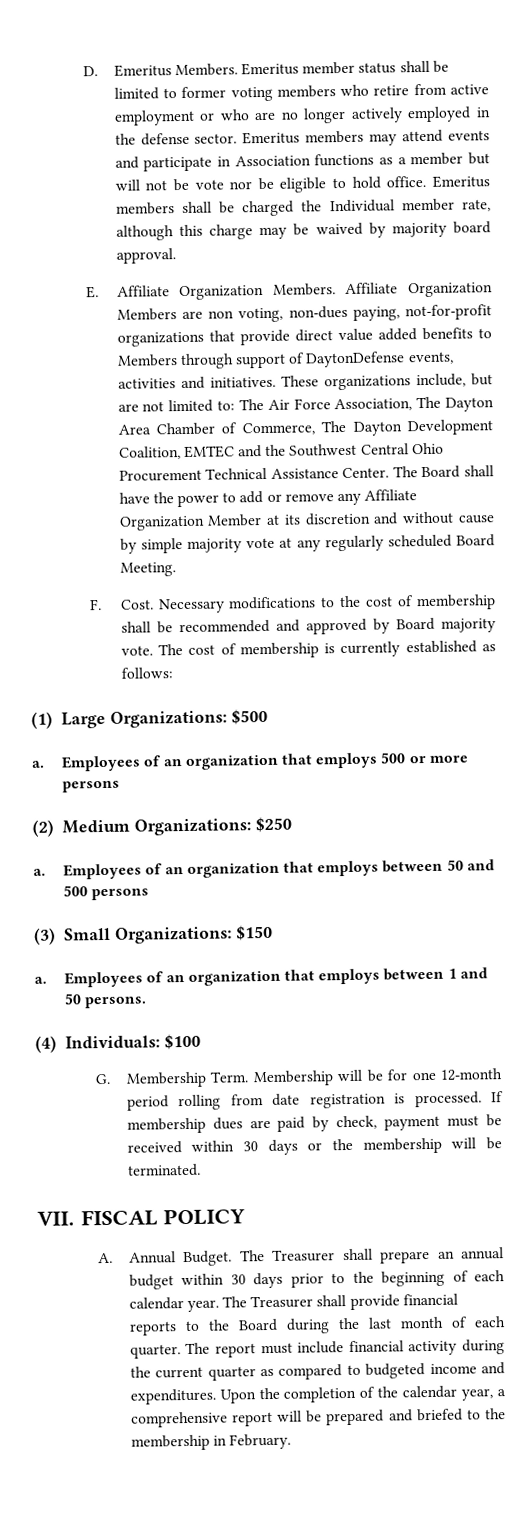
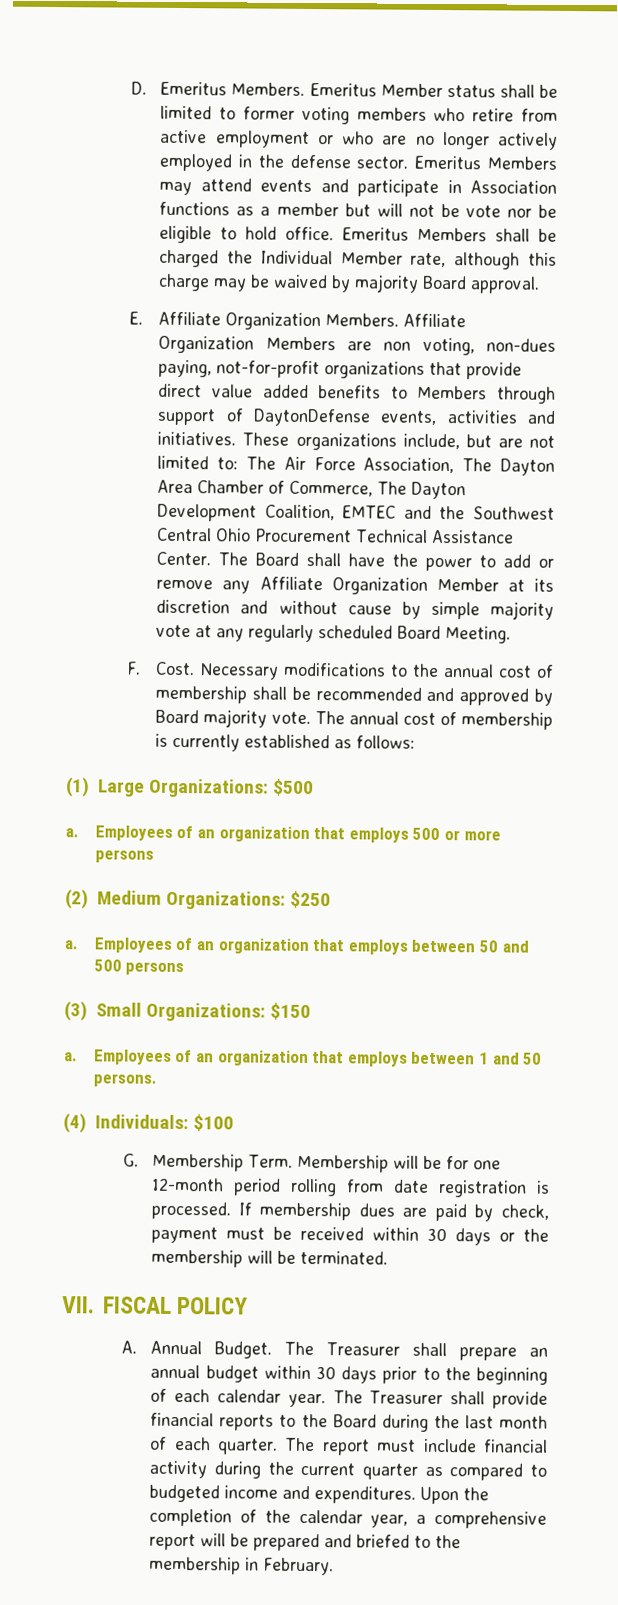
[302,61,356,75] member -> [380,83,443,98] Member
[305,130,365,144] members -> [487,156,557,170] Members
[115,202,175,215] members -> [417,227,488,242] Members
[401,198,455,212] member -> [340,251,403,265] Member
[453,221,492,234] board -> [422,275,468,290] Board
(362, 601) none -> [443,664,495,678] annual
(183, 650) none -> [348,711,399,725] annual

